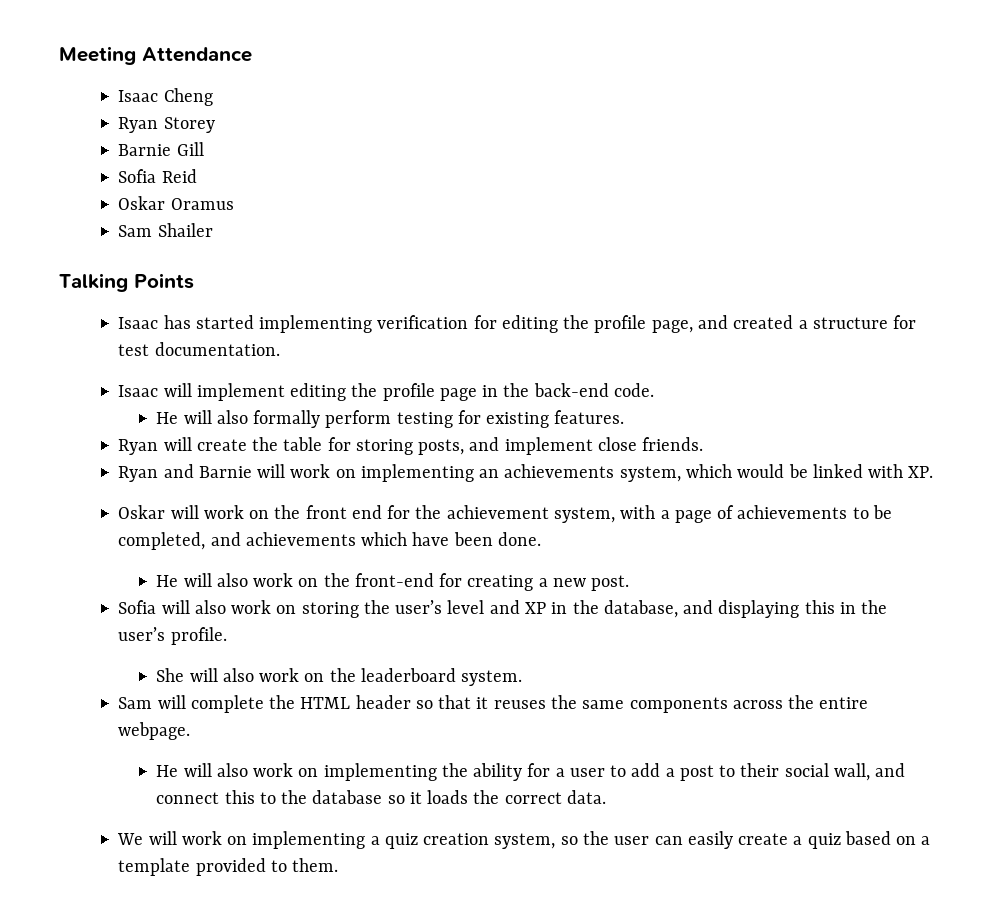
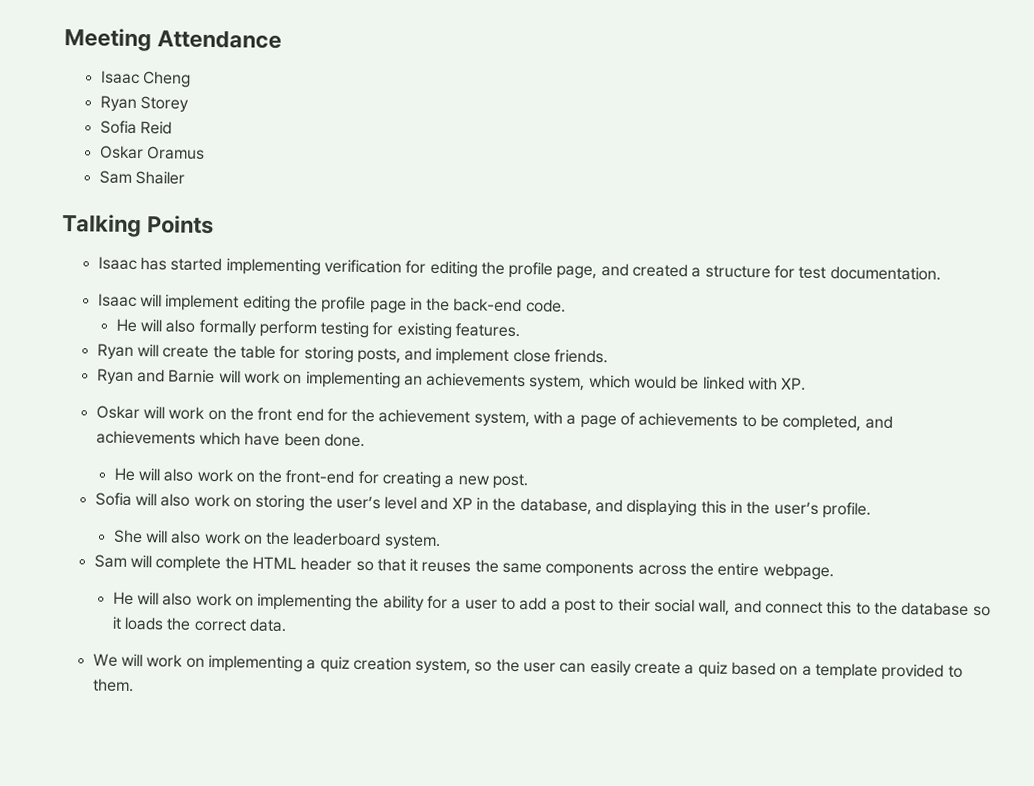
[118,142,204,156] // Barnie Gill -> (189, 104) none

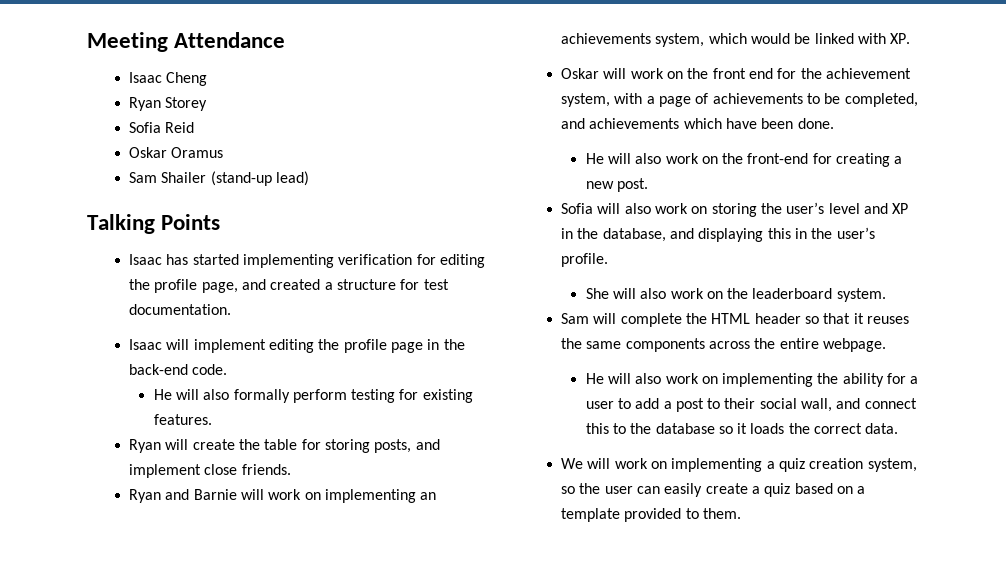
(185, 177) none -> [210,171,310,186] (stand-up lead)

